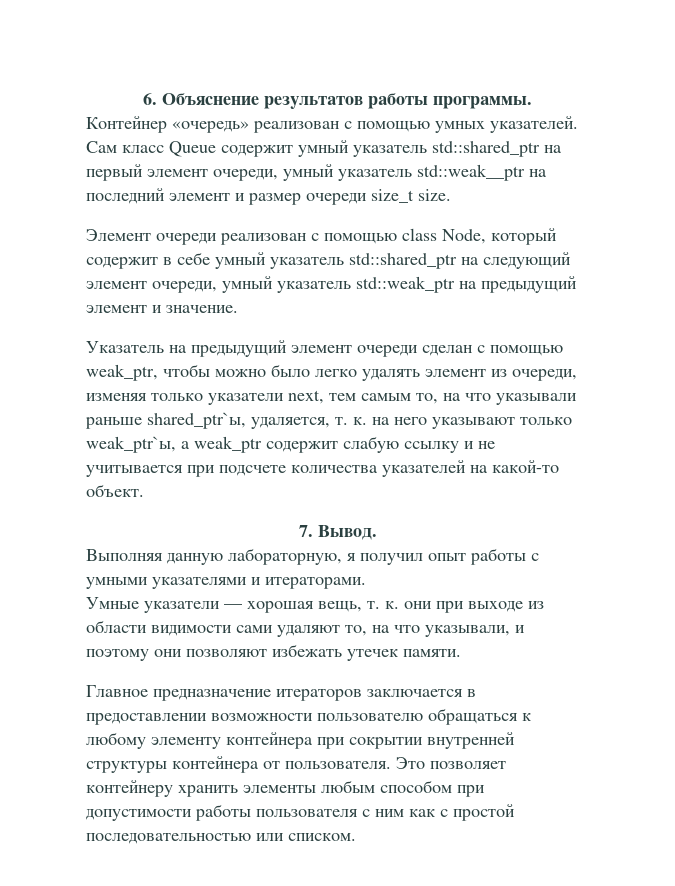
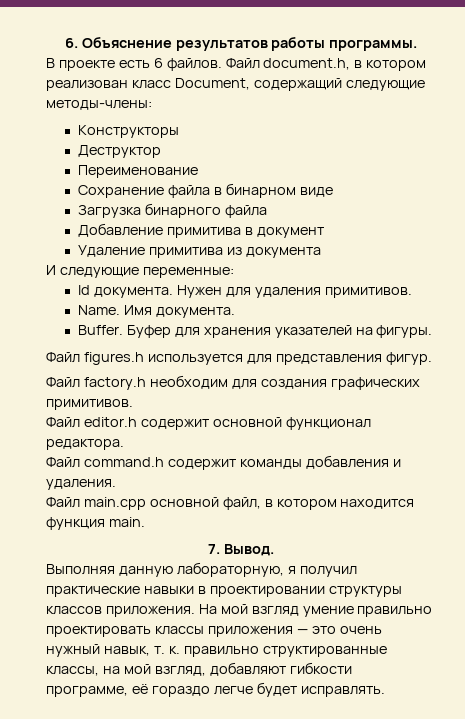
[86,116,578,133] [86,140,562,157] [86,164,547,181] [86,188,451,205] [86,228,557,245] [86,252,571,269] [86,276,577,293] [86,305,238,313] [86,340,563,357] [86,364,577,381] [86,390,577,405] [85,412,572,429] [86,436,495,453] [86,460,559,477] [86,484,144,497] Контейнер «очередь» реализован с помощью умных указателей. Сам класс Queue содержит умный указатель std::shared_ptr на первый элемент очереди, умный указатель std::weak__ptr на последний элемент и размер очереди size_t size. // Элемент очереди реализован с помощью class Node, который содержит в себе умный указатель std::shared_ptr на следующий элемент очереди, умный указатель std::weak_ptr на предыдущий элемент и значение. // Указатель на предыдущий элемент очереди сделан с помощью weak_ptr, чтобы можно было легко удалять элемент из очереди, изменяя только указатели next, тем самым то, на что указывали раньше shared_ptr`ы, удаляется, т. к. на него указывают только weak_ptr`ы, а weak_ptr содержит слабую ссылку и не учитывается при подсчете количества указателей на какой-то объект. -> [46,58,427,71] [46,78,425,91] [46,100,152,110] [77,125,179,138] [77,145,161,158] [77,165,198,178] [77,183,333,198] [77,203,267,218] [77,223,324,238] [77,245,321,258] [46,265,234,278] [77,285,412,298] [77,305,235,318] [77,325,433,338] [46,352,432,365] [46,375,420,390] [46,399,133,410] [46,417,371,430] [46,439,124,450] [46,455,401,470] [46,479,116,490] [46,497,415,510] [46,517,145,530] В проекте есть 6 файлов. Файл document.h, в котором реализован класс Document, содержащий следующие методы-члены: // Конструкторы // Деструктор // Переименование // Сохранение файла в бинарном виде // Загрузка бинарного файла // Добавление примитива в документ // Удаление примитива из документа // И следующие переменные: // Id документа. Нужен для удаления примитивов. // Name. Имя документа. // Buffer. Буфер для хранения указателей на фигуры. // Файл figures.h используется для представления фигур. // Файл factory.h необходим для создания графических примитивов. // Файл editor.h содержит основной функционал редактора. // Файл command.h содержит команды добавления и удаления. // Файл main.cpp основной файл, в котором находится функция main.
[428,548,539,565] [86,577,366,589] [86,597,544,613] [86,620,525,637] [86,644,461,661] [86,685,476,701] [86,708,531,725] [86,732,515,749] [86,756,506,773] [86,780,485,797] [86,804,515,821] [86,833,356,844] опыт работы с умными указателями и итераторами. // Умные указатели — хорошая вещь, т. к. они при выходе из области видимости сами удаляют то, на что указывали, и поэтому они позволяют избежать утечек памяти. // Главное предназначение итераторов заключается в предоставлении возможности пользователю обращаться к любому элементу контейнера при сокрытии внутренней структуры контейнера от пользователя. Это позволяет контейнеру хранить элементы любым способом при допустимости работы пользователя с ним как с простой последовательностью или списком. -> [46,586,402,597] [46,604,433,617] [46,626,382,637] [46,644,387,657] [46,662,352,676] [46,682,385,697] практические навыки в проектировании структуры классов приложения. На мой взгляд умение правильно проектировать классы приложения — это очень нужный навык, т. к. правильно структированные классы, на мой взгляд, добавляют гибкости программе, её гораздо легче будет исправлять.

